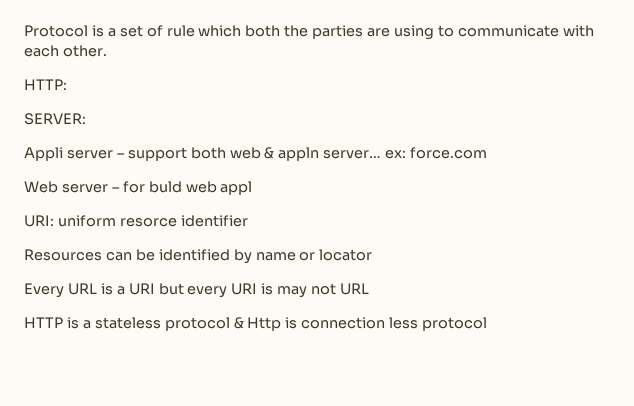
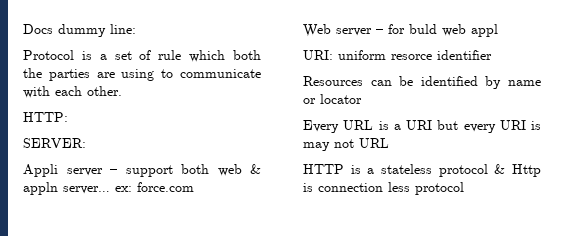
(24, 31) none -> [23,24,136,37] Docs dummy line: //

